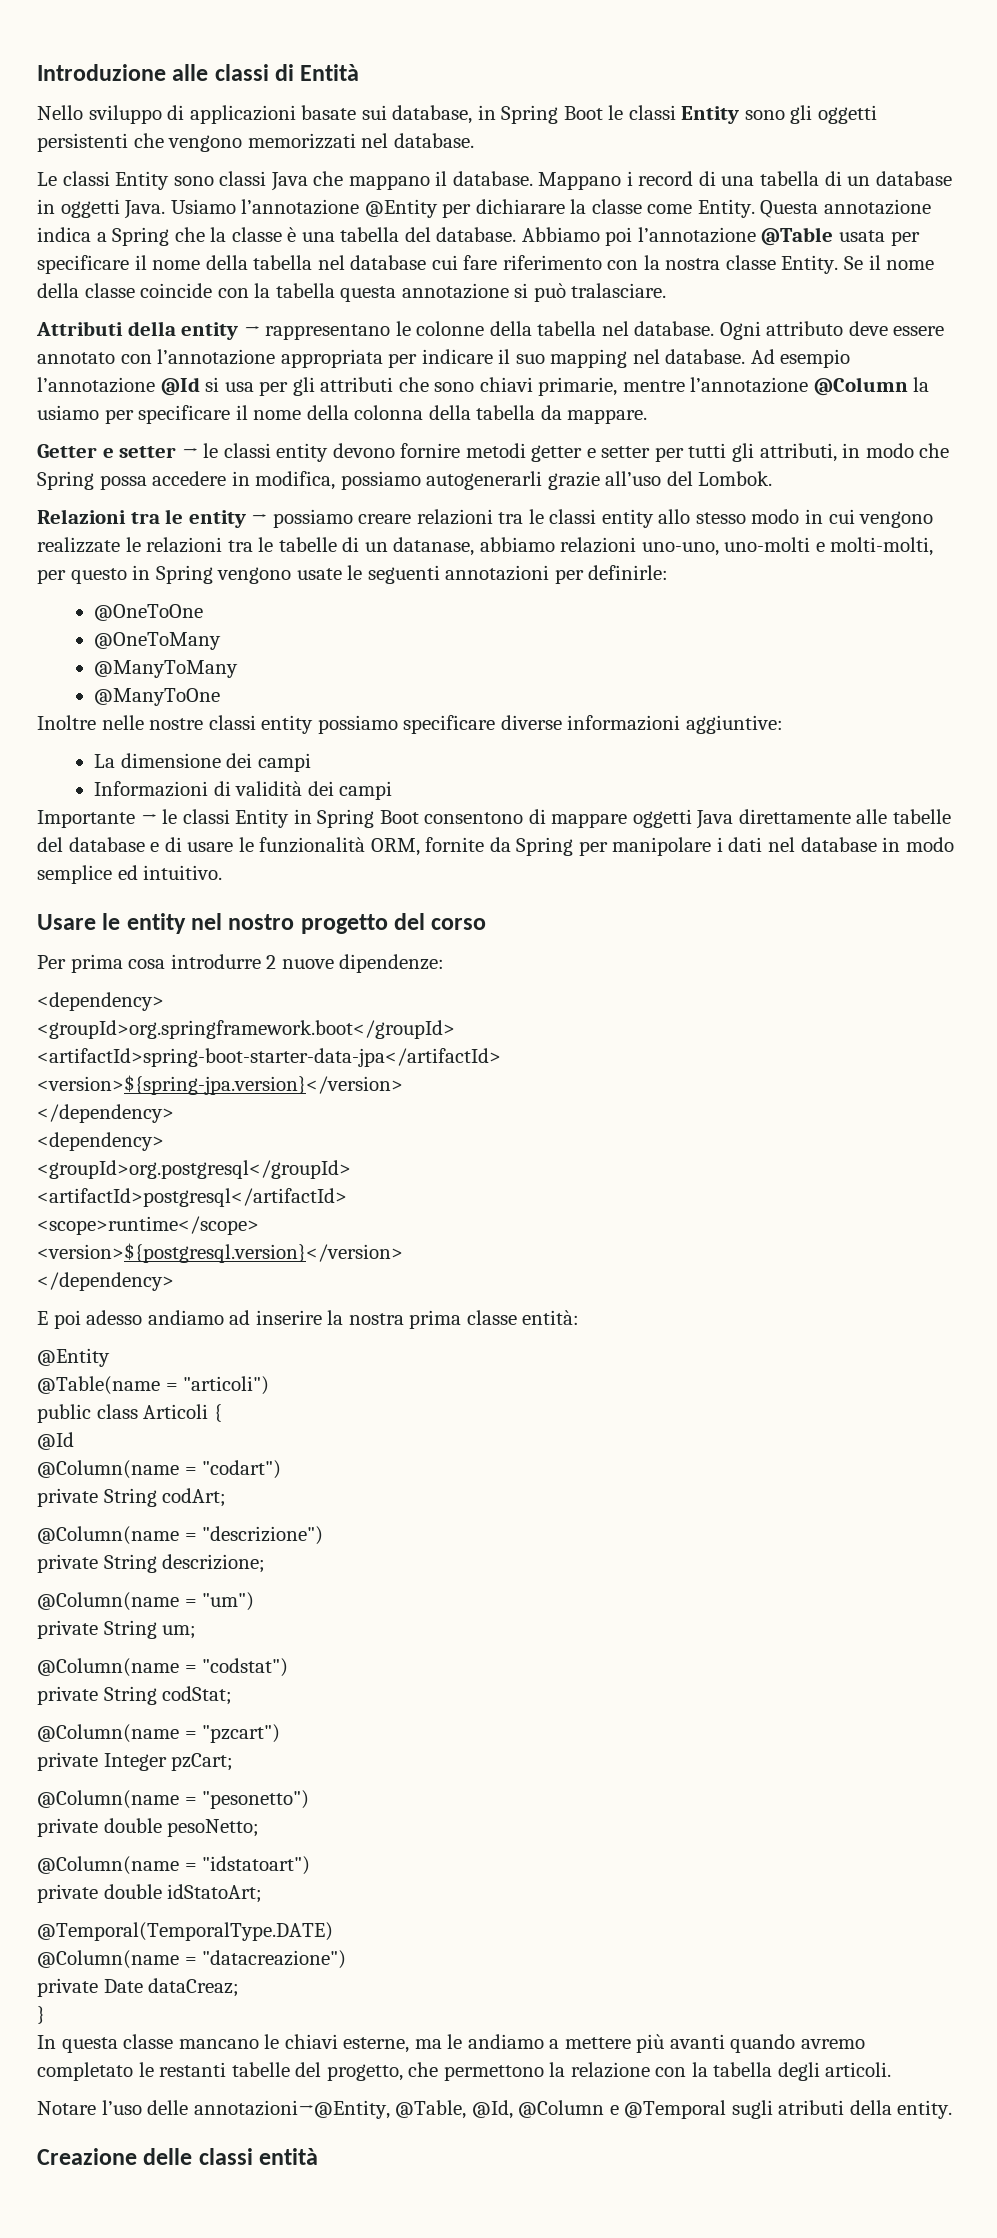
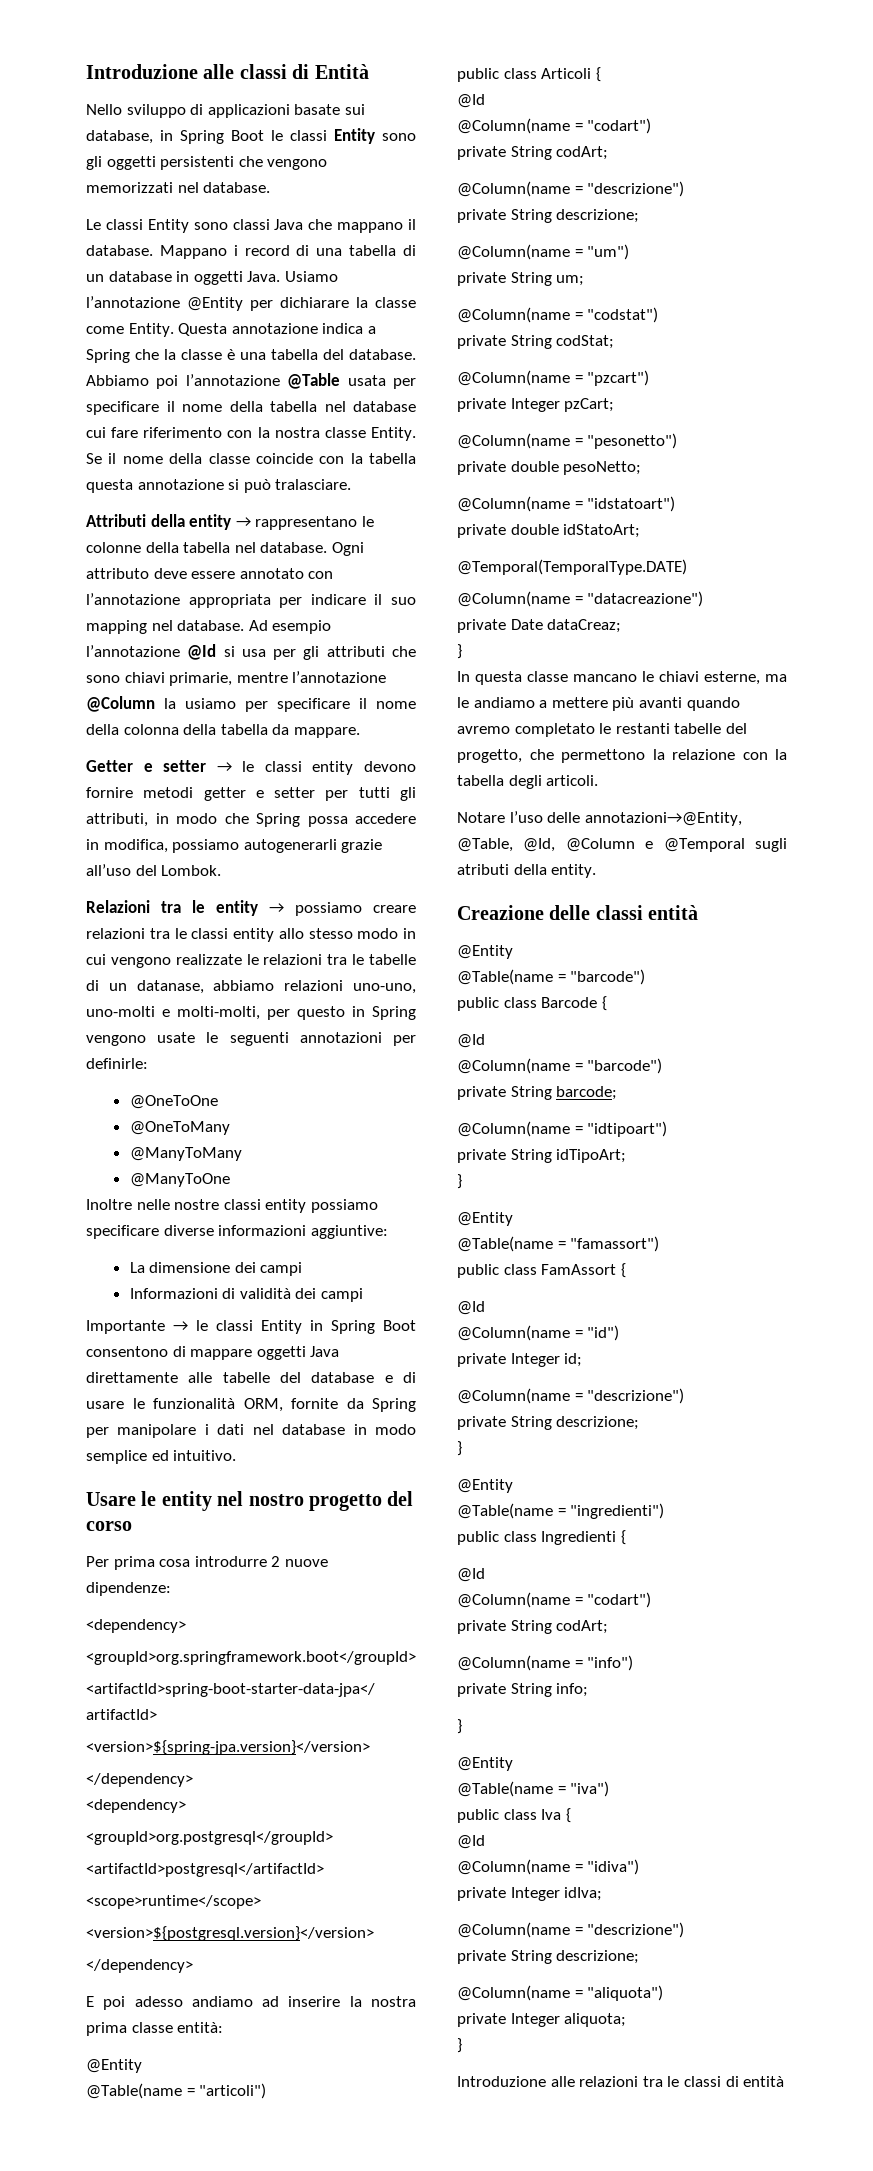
(319, 2156) none -> [457,945,513,959] [457,969,646,985] [457,996,607,1011] [457,1034,485,1048] [457,1058,663,1074] [457,1086,618,1100] [457,1121,668,1137] [457,1149,627,1163] [457,1174,462,1189] [457,1212,513,1226] [457,1236,660,1252] [457,1263,626,1278] [457,1301,485,1315] [457,1325,620,1341] [457,1353,583,1367] [457,1388,685,1404] [457,1416,640,1430] [457,1441,462,1456] [457,1479,513,1493] [457,1503,665,1519] [457,1530,626,1545] [457,1568,485,1582] [457,1592,652,1608] [457,1620,609,1634] [457,1655,634,1671] [457,1683,589,1697] [457,1719,462,1734] [457,1757,513,1771] [457,1781,610,1797] [457,1808,571,1823] [457,1835,485,1849] [457,1859,640,1875] [457,1887,603,1901] [457,1922,685,1938] [457,1950,640,1964] [457,1985,664,2001] [457,2013,627,2027] [457,2038,462,2053] [457,2076,785,2087] // @Entity // @Table(name = "barcode") // public class Barcode { // @Id // @Column(name = "barcode") // private String barcode; // @Column(name = "idtipoart") // private String idTipoArt; // } // @Entity // @Table(name = "famassort") // public class FamAssort { // @Id // @Column(name = "id") // private Integer id; // @Column(name = "descrizione") // private String descrizione; // } // @Entity // @Table(name = "ingredienti") // public class Ingredienti { // @Id // @Column(name = "codart") // private String codArt; // @Column(name = "info") // private String info; // } // @Entity // @Table(name = "iva") // public class Iva { // @Id // @Column(name = "idiva") // private Integer idIva; // @Column(name = "descrizione") // private String descrizione; // @Column(name = "aliquota") // private Integer aliquota; // } // Introduzione alle relazioni tra le classi di entità

